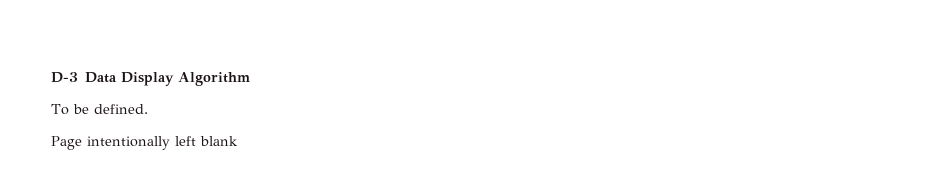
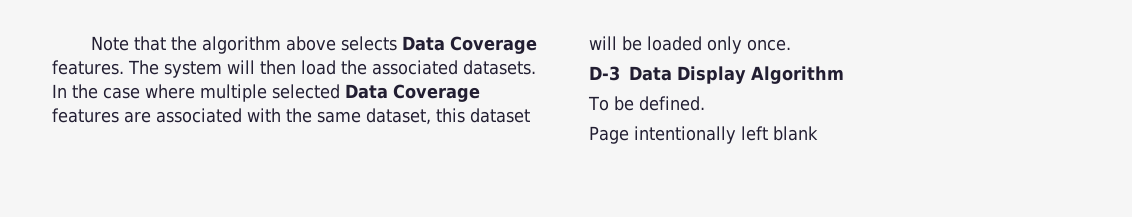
(51, 77) none -> [90,36,537,54] [52,60,536,78] [52,84,480,102] [52,108,530,125] [589,36,791,54] Note that the algorithm above selects Data Coverage features. The system will then load the associated datasets. In the case where multiple selected Data Coverage features are associated with the same dataset, this dataset will be loaded only once. //

